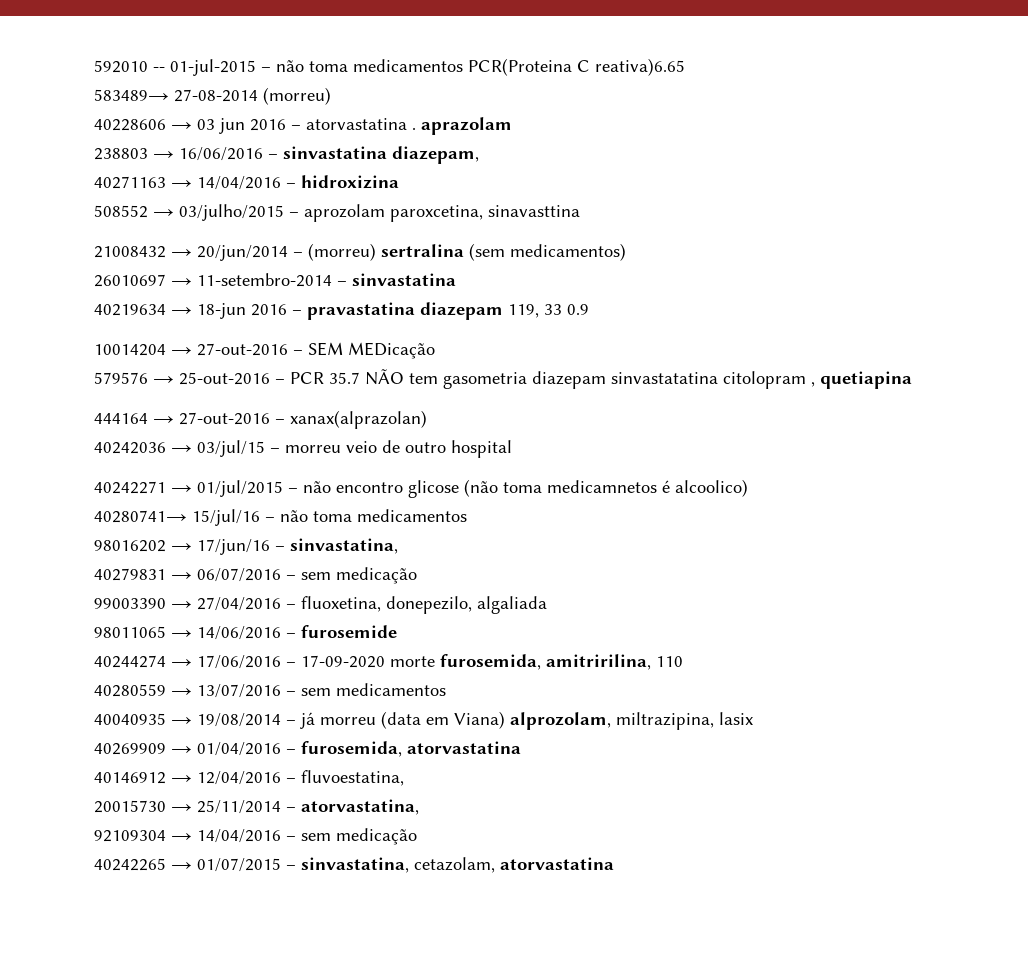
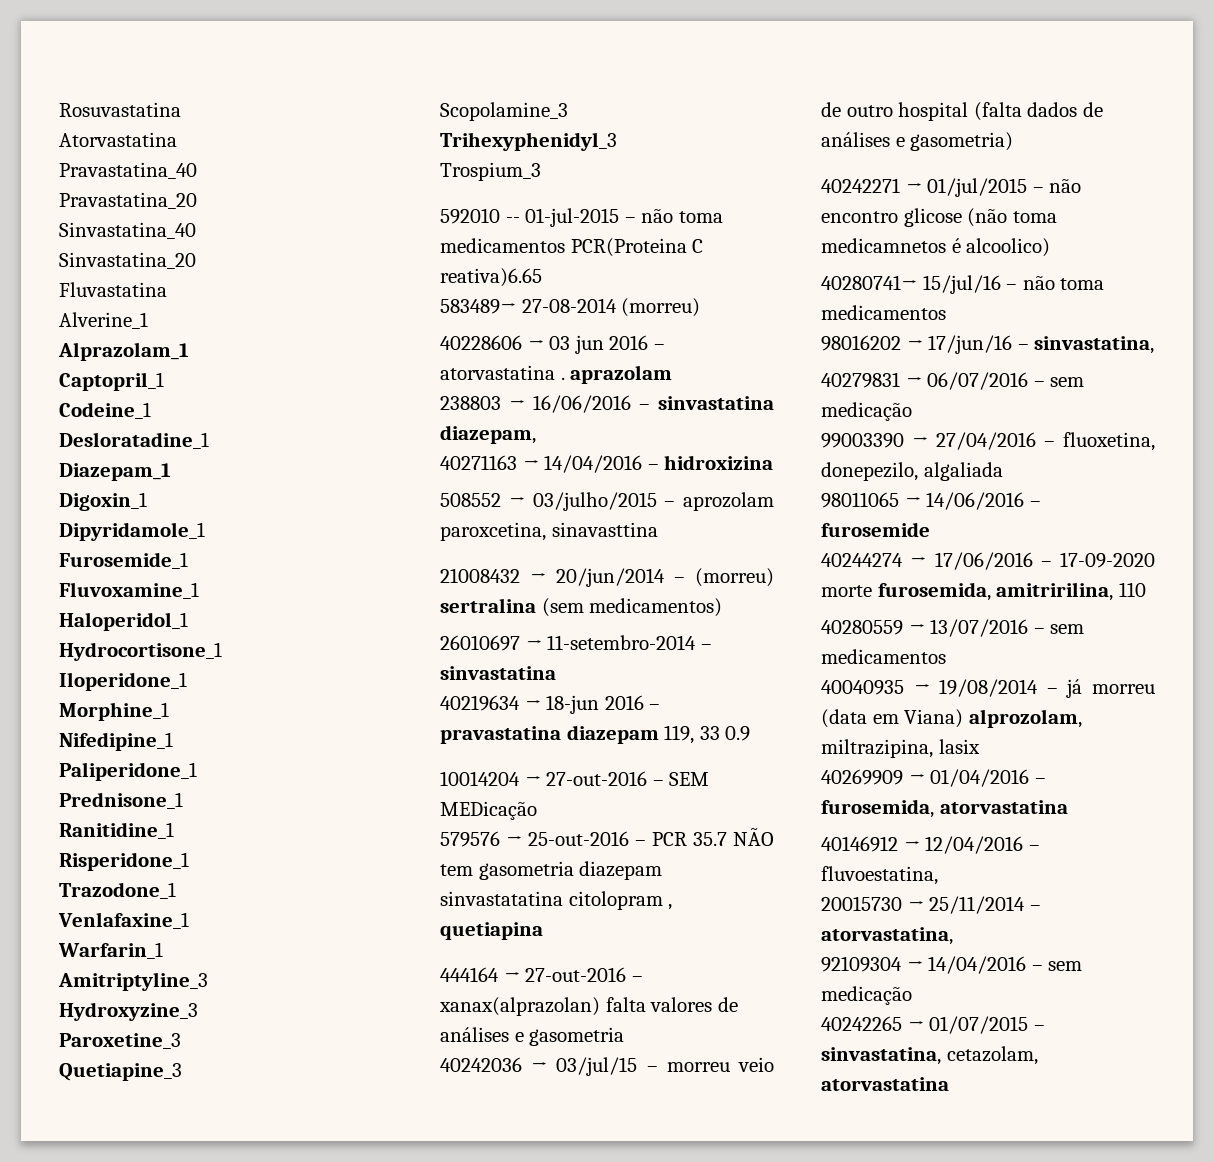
(94, 66) none -> [59,102,181,117] [59,132,177,147] [59,162,197,179] [59,192,197,209] [59,222,196,239] [59,252,196,269] [59,282,167,297] [59,312,148,329] [58,342,189,361] [59,372,164,391] [59,402,151,419] [59,432,209,449] [59,463,171,481] [59,492,147,511] [59,522,205,541] [59,552,188,569] [59,582,199,599] [59,612,188,631] [59,642,222,661] [59,672,187,691] [59,702,169,721] [59,732,173,751] [59,762,197,781] [59,792,183,809] [59,822,174,839] [59,852,189,871] [59,882,176,899] [58,912,189,929] [58,942,163,959] [58,972,208,991] [59,1002,198,1021] [59,1033,181,1049] [59,1063,182,1081] [440,102,568,121] [440,132,617,151] [440,162,541,181] Rosuvastatina // Atorvastatina // Pravastatina_40 // Pravastatina_20 // Sinvastatina_40 // Sinvastatina_20 // Fluvastatina // Alverine_1 // Alprazolam_1 // Captopril_1 // Codeine_1 // Desloratadine_1 // Diazepam_1 // Digoxin_1 // Dipyridamole_1 // Furosemide_1 // Fluvoxamine_1 // Haloperidol_1 // Hydrocortisone_1 // Iloperidone_1 // Morphine_1 // Nifedipine_1 // Paliperidone_1 // Prednisone_1 // Ranitidine_1 // Risperidone_1 // Trazodone_1 // Venlafaxine_1 // Warfarin_1 // Amitriptyline_3 // Hydroxyzine_3 // Paroxetine_3 // Quetiapine_3 // Scopolamine_3 // Trihexyphenidyl_3 // Trospium_3 //
(427, 419) none -> [605,997,738,1012] [440,1027,625,1046] falta valores de análises e gasometria
(512, 449) none -> [973,102,1103,121] [821,132,1014,151] (falta dados de análises e gasometria)

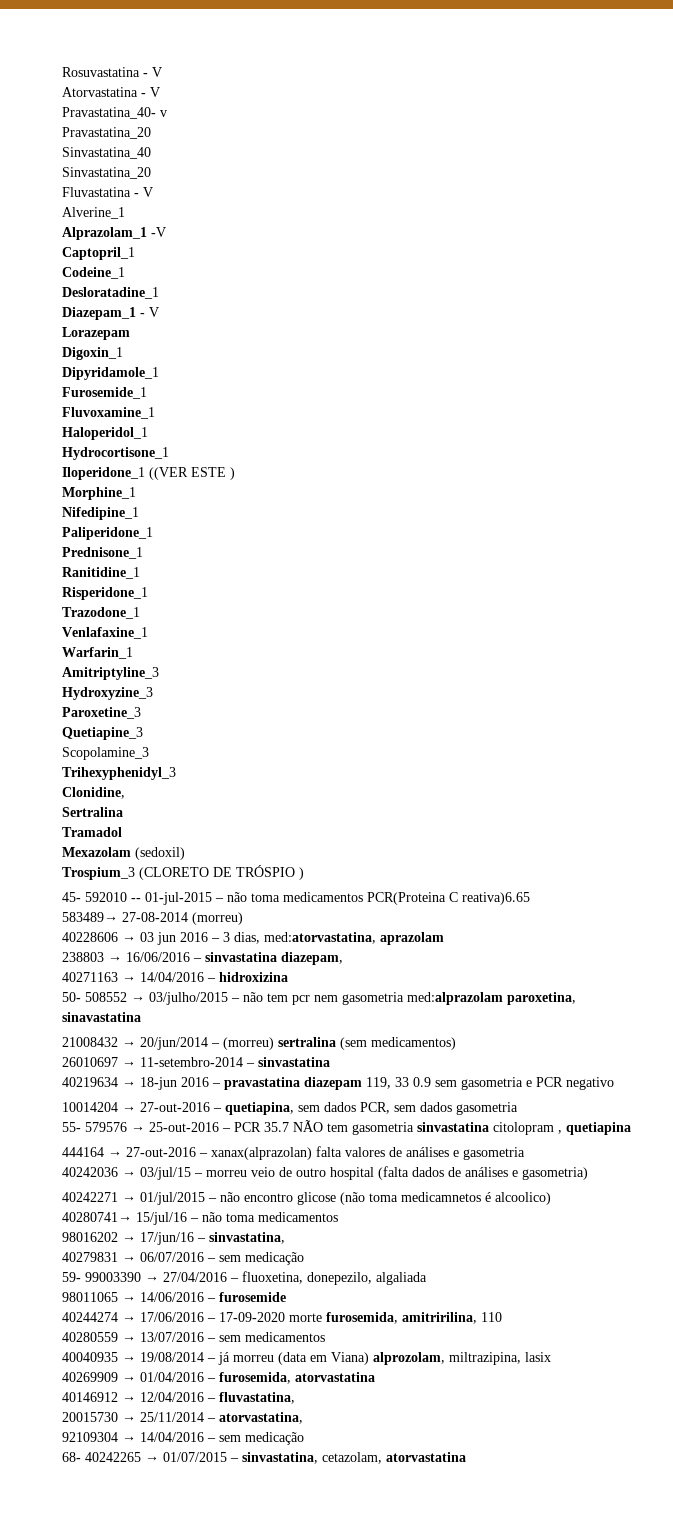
(181, 109) none -> [143,67,162,77] - V
[59,162,197,179] // Pravastatina_40 -> [141,87,160,97] [62,107,167,119] - V // Pravastatina_40- v
(167, 289) none -> [134,187,153,197] - V
(189, 351) none -> [151,227,166,237] -V
(171, 472) none -> [140,307,159,317] [62,327,130,340] - V // Lorazepam
(187, 681) none -> [149,467,235,480] ((VER ESTE )
[440,162,541,181] Trospium_3 // -> [62,787,125,799] [62,807,123,817] [62,827,122,837] [62,847,185,860] [62,865,304,880] [62,892,81,902] Clonidine, // Sertralina // Tramadol // Mexazolam (sedoxil) // Trospium_3 (CLORETO DE TRÓSPIO ) // 45-
[440,365,565,380] atorvastatina . -> [223,932,376,944] 3 dias, med:atorvastatina,
(774, 462) none -> [62,992,81,1002] 50-
[683,492,774,511] [440,522,658,541] aprozolam paroxcetina, sinavasttina -> [243,992,576,1005] [62,1012,141,1022] não tem pcr nem gasometria med:alprazolam paroxetina, sinavastatina
(751, 733) none -> [435,1077,614,1090] sem gasometria e PCR negativo
[669,772,710,786] [440,801,537,820] SEM MEDicação // -> [225,1102,518,1115] [62,1122,81,1132] quetiapina, sem dados PCR, sem dados gasometria // 55-
[579,861,663,880] [440,891,563,906] diazepam sinvastatatina -> [417,1122,489,1132] sinvastatina
(912, 411) none -> [62,1272,81,1282] 59-
[821,866,938,885] fluvoestatina, -> [219,1392,295,1404] fluvastatina,
(912, 995) none -> [62,1452,81,1462] 68-

